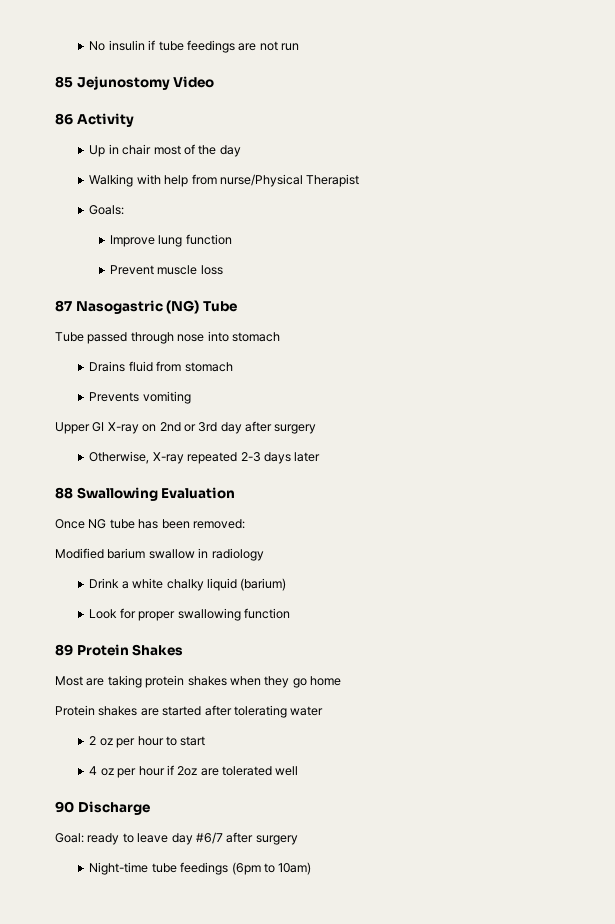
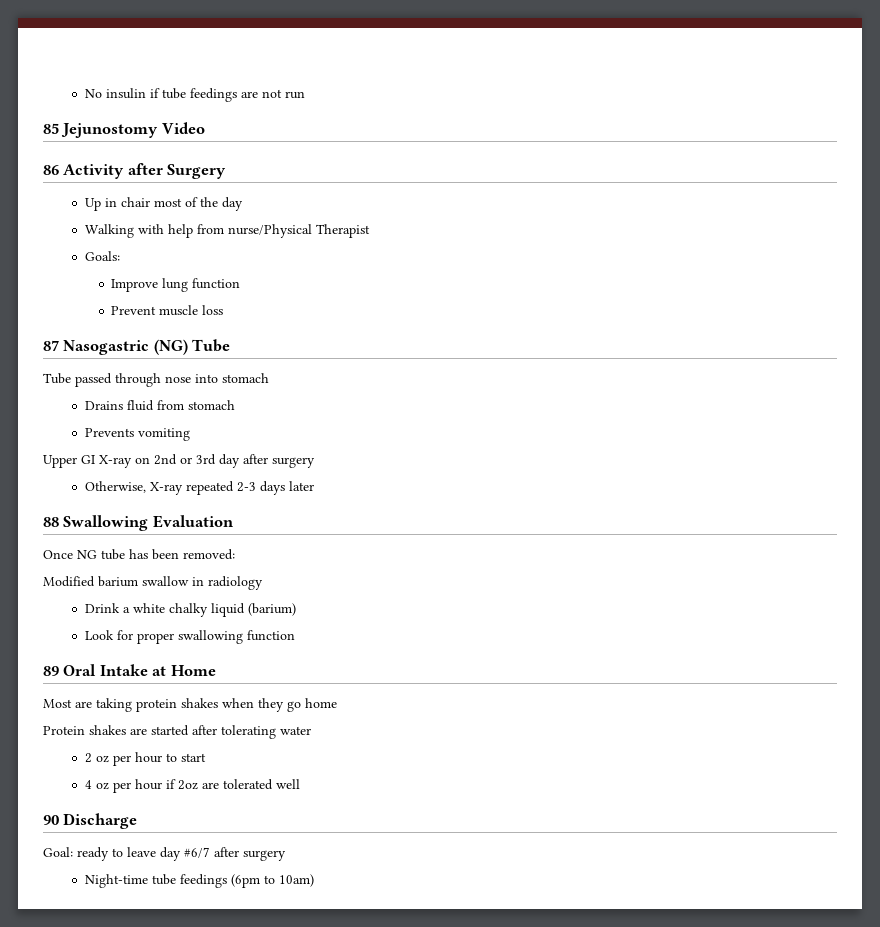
(134, 120) none -> [127,163,227,179] after Surgery
[76,644,184,656] Protein Shakes -> [63,664,216,676] Oral Intake at Home

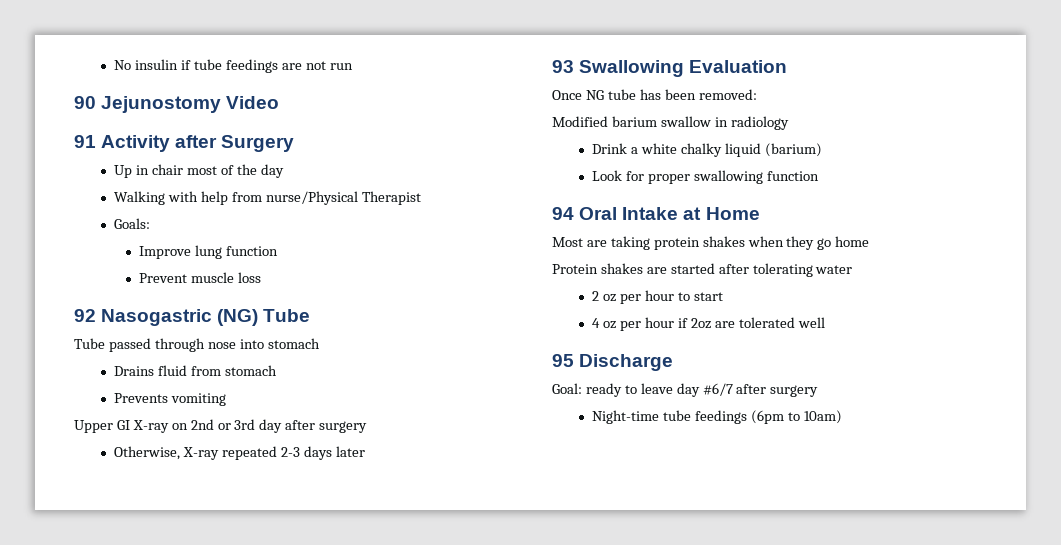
[43,123,59,134] 85 -> [74,96,96,109] 90
[43,165,59,175] 86 -> [74,135,96,148] 91
[43,340,59,351] 87 -> [74,309,96,322] 92
[43,517,59,527] 88 -> [552,60,574,73] 93
[43,666,59,676] 89 -> [552,207,574,220] 94
[43,815,59,825] 90 -> [552,354,574,367] 95

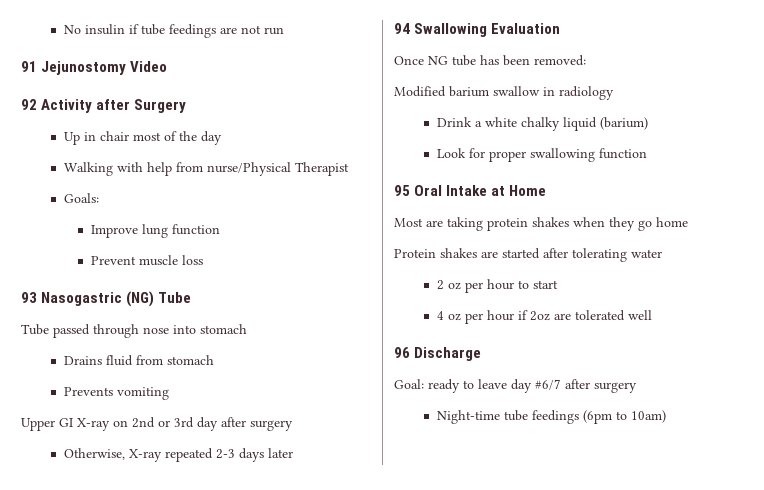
[74,96,96,109] 90 -> [21,61,37,72] 91
[74,135,96,148] 91 -> [21,99,37,110] 92
[74,309,96,322] 92 -> [21,292,37,303] 93
[552,60,574,73] 93 -> [394,23,410,34] 94
[552,207,574,220] 94 -> [394,185,410,196] 95
[552,354,574,367] 95 -> [394,347,410,358] 96

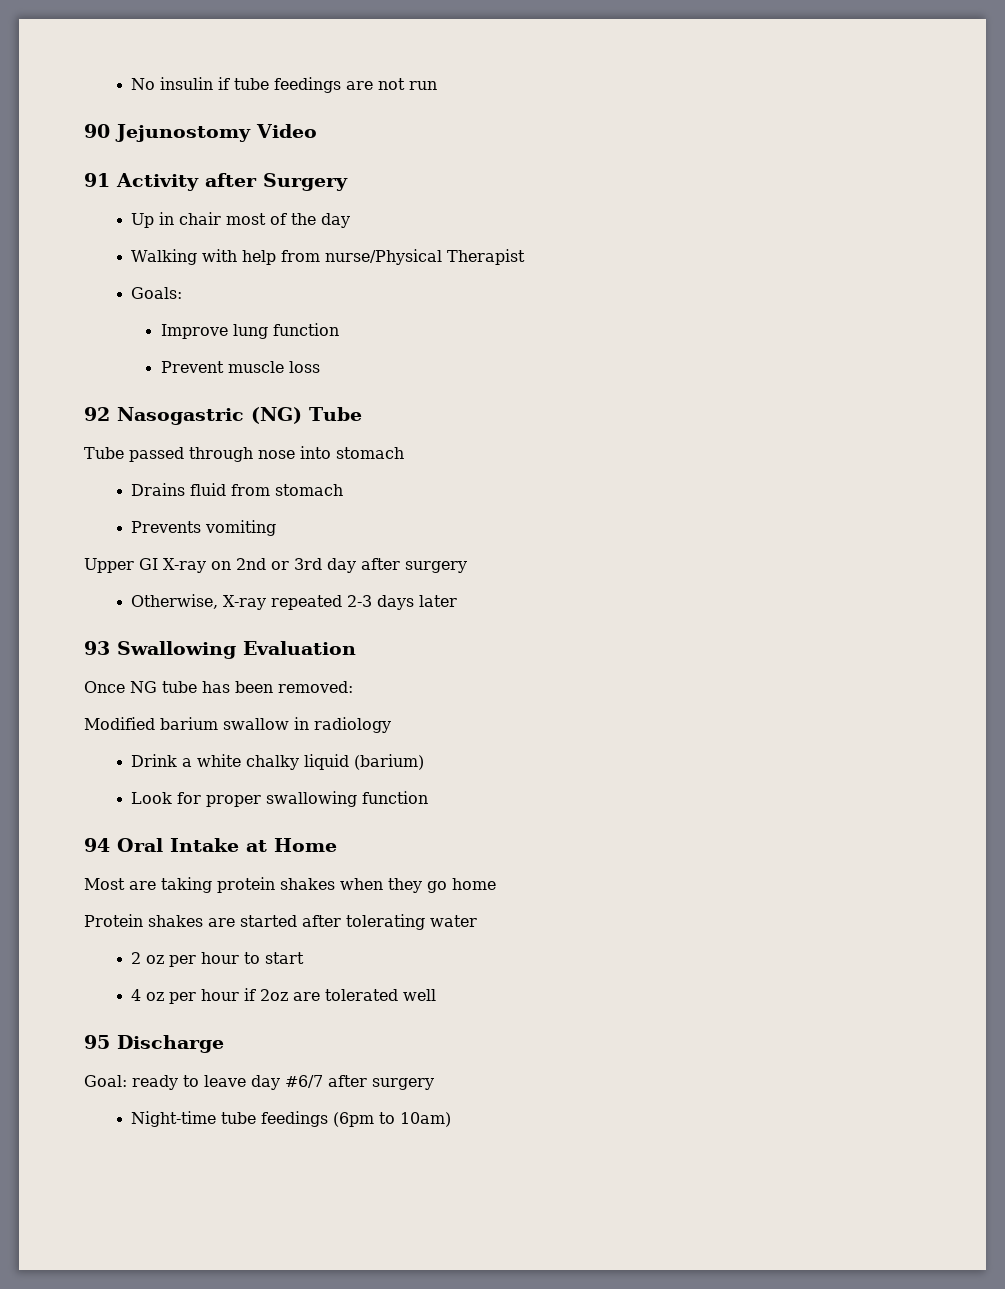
[21,61,37,72] 91 -> [84,124,110,138] 90
[21,99,37,110] 92 -> [84,173,110,187] 91
[21,292,37,303] 93 -> [84,407,110,421] 92
[394,23,410,34] 94 -> [84,641,110,655] 93
[394,185,410,196] 95 -> [84,838,110,852] 94
[394,347,410,358] 96 -> [84,1035,110,1049] 95

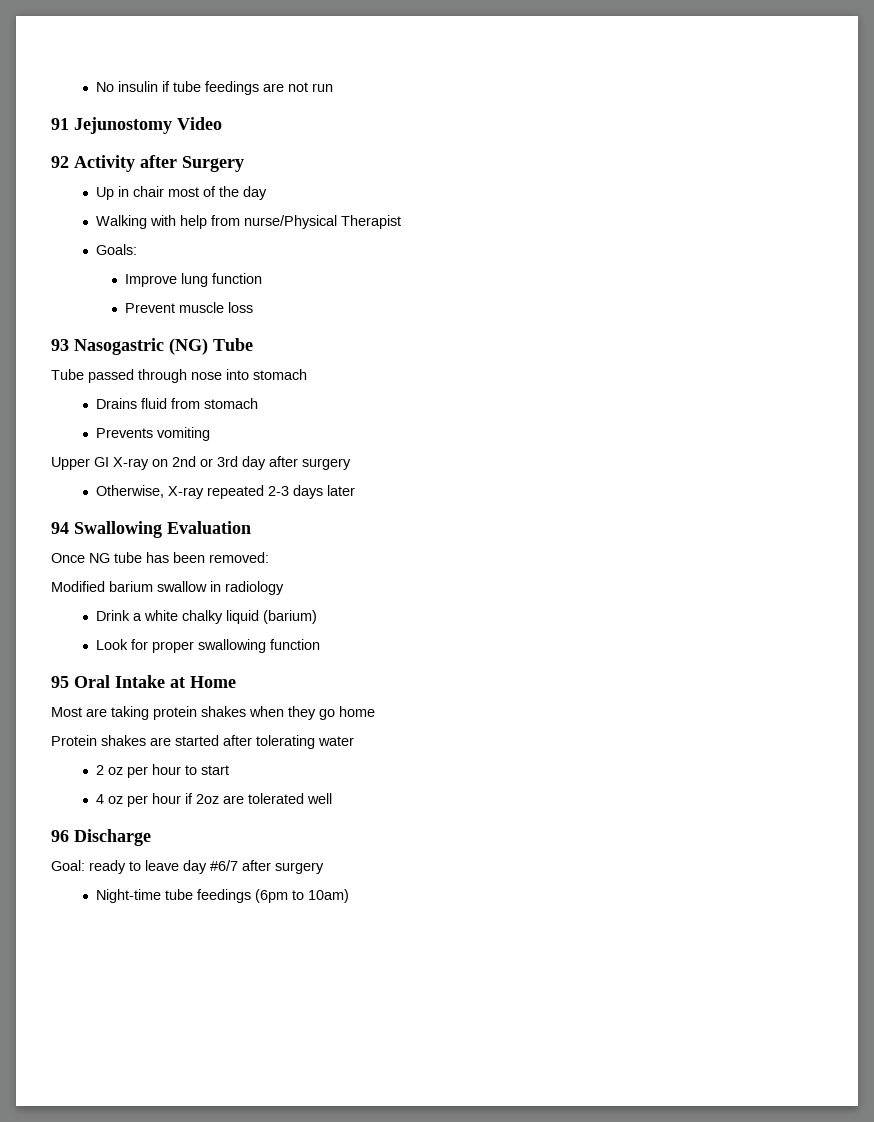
[84,124,110,138] 90 -> [51,118,69,130] 91
[84,173,110,187] 91 -> [51,156,69,168] 92
[84,407,110,421] 92 -> [51,339,69,351] 93
[84,641,110,655] 93 -> [51,522,69,534] 94
[84,838,110,852] 94 -> [51,676,69,688] 95
[84,1035,110,1049] 95 -> [51,830,69,842] 96

